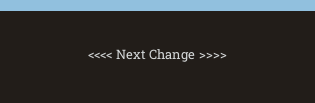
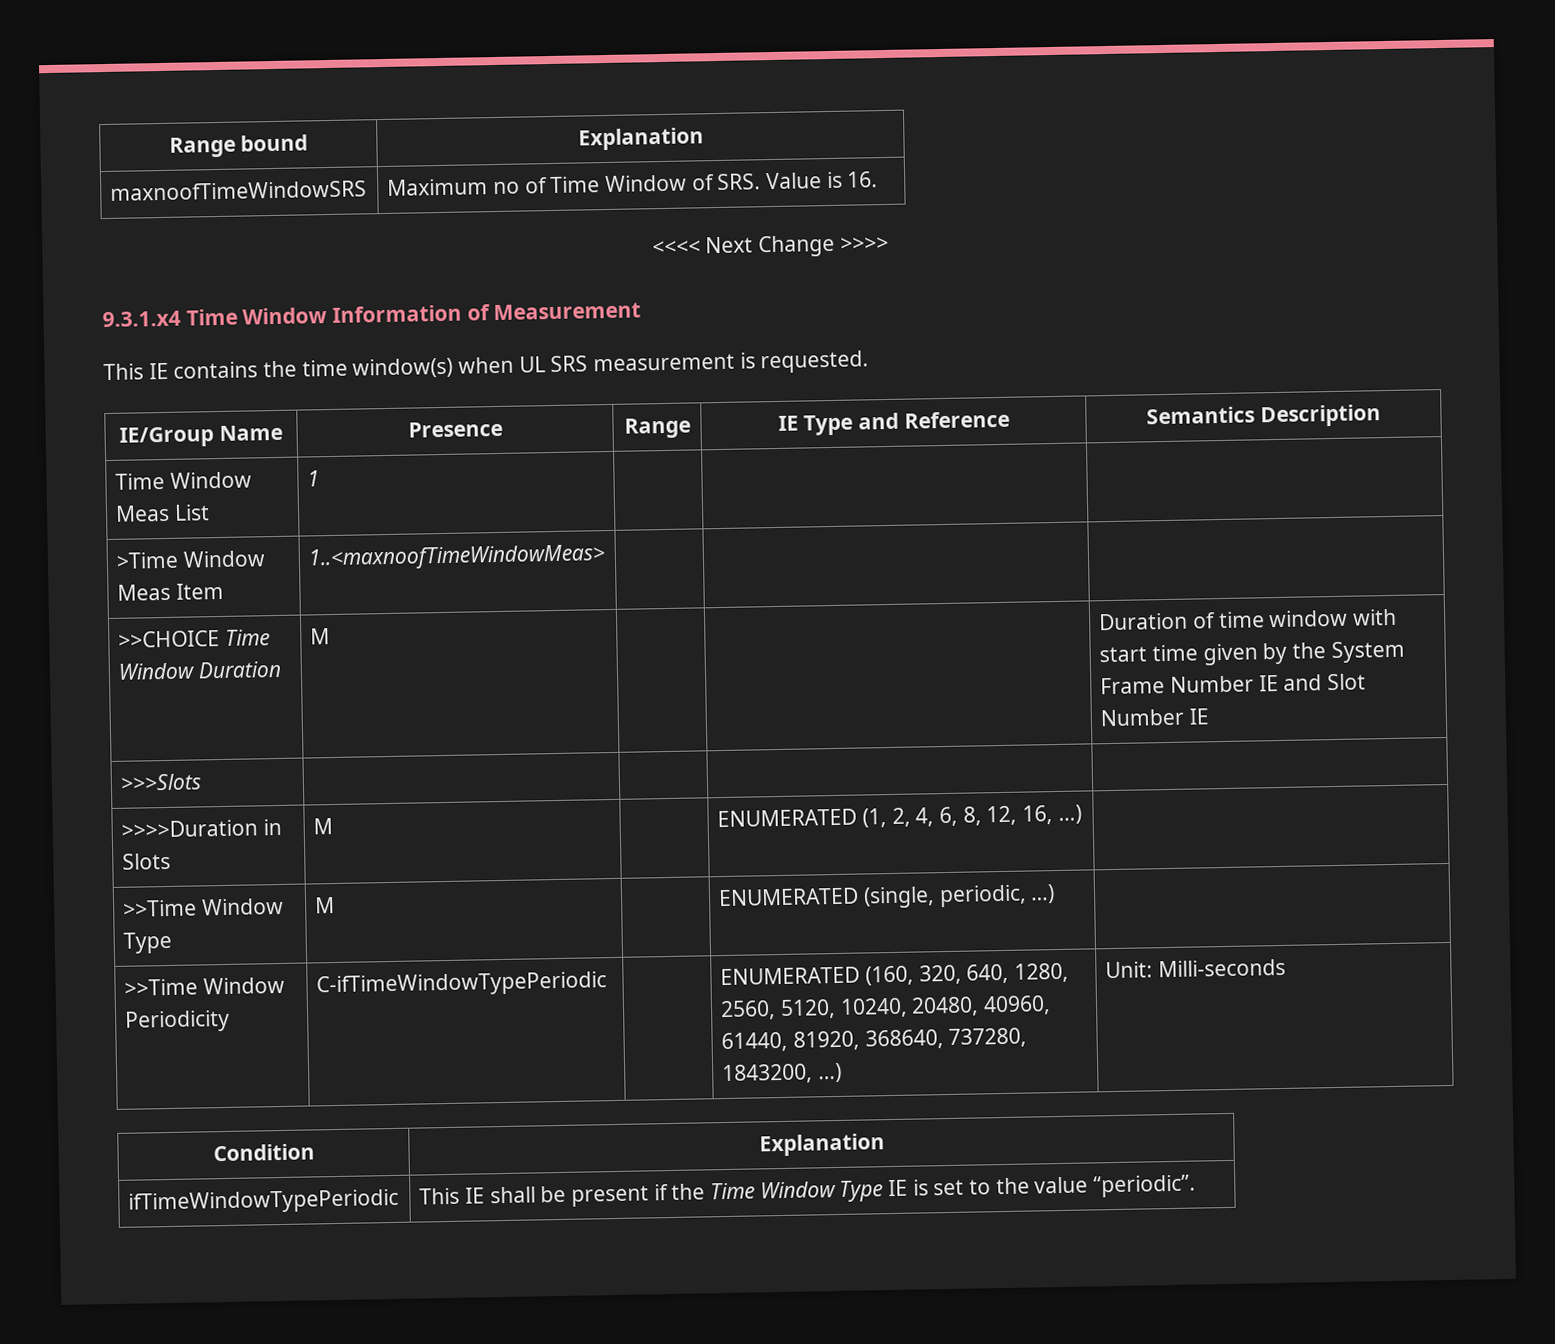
[88,49,227,62] <<<< Next Change >>>> -> [168,134,309,158] [577,127,704,151] [110,180,368,201] [387,171,879,196] [651,234,889,258] [102,302,642,328] [103,350,870,381] [119,424,283,448] [407,420,503,438] [623,417,691,439] [777,410,1010,436] [1146,404,1381,428] [115,471,253,490] [115,504,211,522] [307,470,321,487] [116,550,267,569] [117,582,225,601] [308,544,607,571] [118,629,271,648] [118,660,283,680] [310,628,331,645] [1099,608,1398,631] [1099,640,1405,666] [1100,673,1367,695] [1100,708,1211,727] [120,773,203,791] [121,818,283,838] [122,852,172,870] [313,818,334,835] [717,804,1082,828] [123,897,285,917] [123,931,173,954] [314,896,336,914] [718,884,1056,909] [124,976,286,996] [125,1009,231,1033] [316,971,608,998] [720,962,1070,986] [720,995,1052,1021] [721,1027,1028,1053] [722,1062,843,1085] [1105,958,1287,979] [212,1143,315,1162] [758,1133,885,1157] [128,1188,400,1215] [419,1174,1197,1207] Range bound | Explanation // maxnoofTimeWindowSRS | Maximum no of Time Window of SRS. Value is 16. // <<<< Next Change >>>> // 9.3.1.x4 Time Window Information of Measurement // This IE contains the time window(s) when UL SRS measurement is requested. // IE/Group Name | Presence | Range | IE Type and Reference | Semantics Description // Time Window Meas List | 1 | | | // >Time Window Meas Item | 1..<maxnoofTimeWindowMeas> | | | // >>CHOICE Time Window Duration | M | | | Duration of time window with start time given by the System Frame Number IE and Slot Number IE // >>>Slots | | | | // >>>>Duration in Slots | M | | ENUMERATED (1, 2, 4, 6, 8, 12, 16, …) | // >>Time Window Type | M | | ENUMERATED (single, periodic, …) | // >>Time Window Periodicity | C-ifTimeWindowTypePeriodic | | ENUMERATED (160, 320, 640, 1280, 2560, 5120, 10240, 20480, 40960, 61440, 81920, 368640, 737280, 1843200, …) | Unit: Milli-seconds // Condition | Explanation // ifTimeWindowTypePeriodic | This IE shall be present if the Time Window Type IE is set to the value “periodic”.

